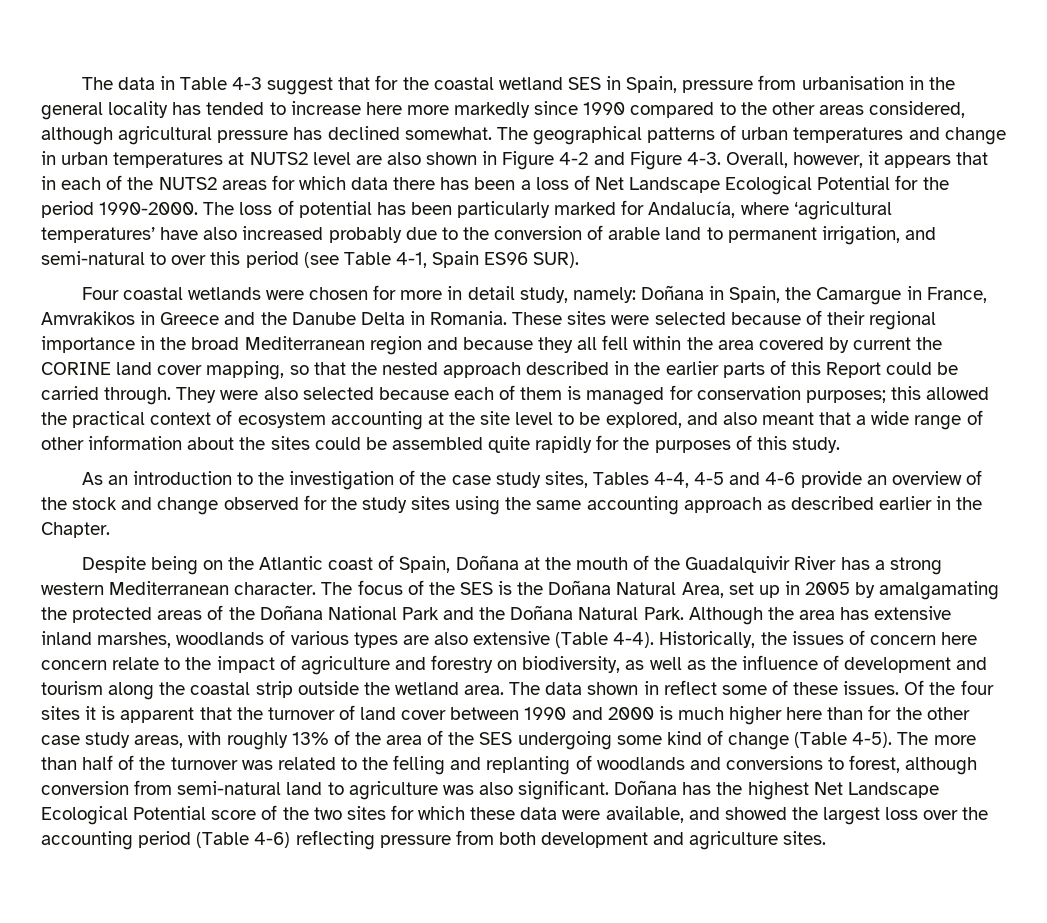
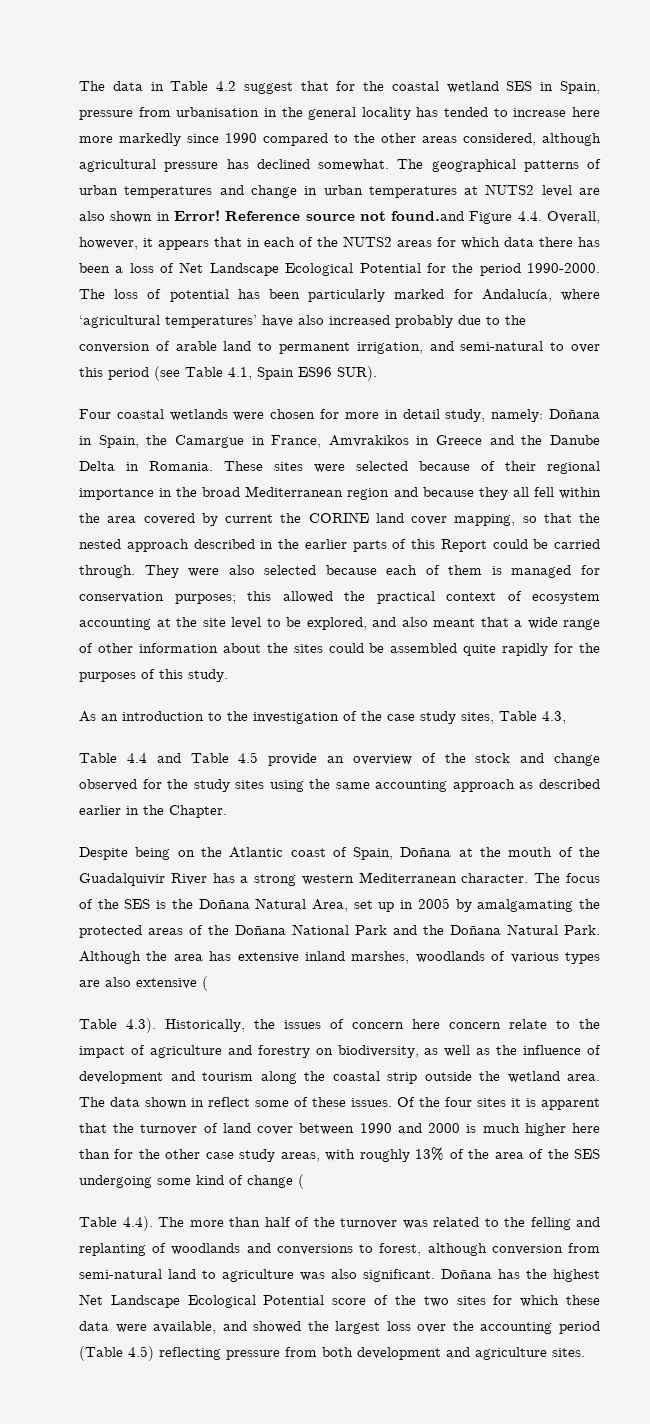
[232,77,263,90] 4-3 -> [216,81,237,91] 4.2
[502,151,721,170] Figure 4-2 and Figure 4-3. -> [173,210,542,224] Error! Reference source not found.and Figure 4.4.
[395,252,427,268] 4-1, -> [228,367,252,380] 4.1,
[592,472,796,488] Tables 4-4, 4-5 and 4-6 -> [499,711,566,724] [79,752,259,763] Table 4.3, // Table 4.4 and Table 4.5
[555,632,655,648] (Table 4-4). -> [202,976,208,991] [79,1018,156,1033] ( // Table 4.3).
[794,732,893,748] (Table 4-5). -> [298,1174,304,1189] [79,1216,153,1231] ( // Table 4.4).
[254,832,291,848] 4-6) -> [128,1346,154,1361] 4.5)

